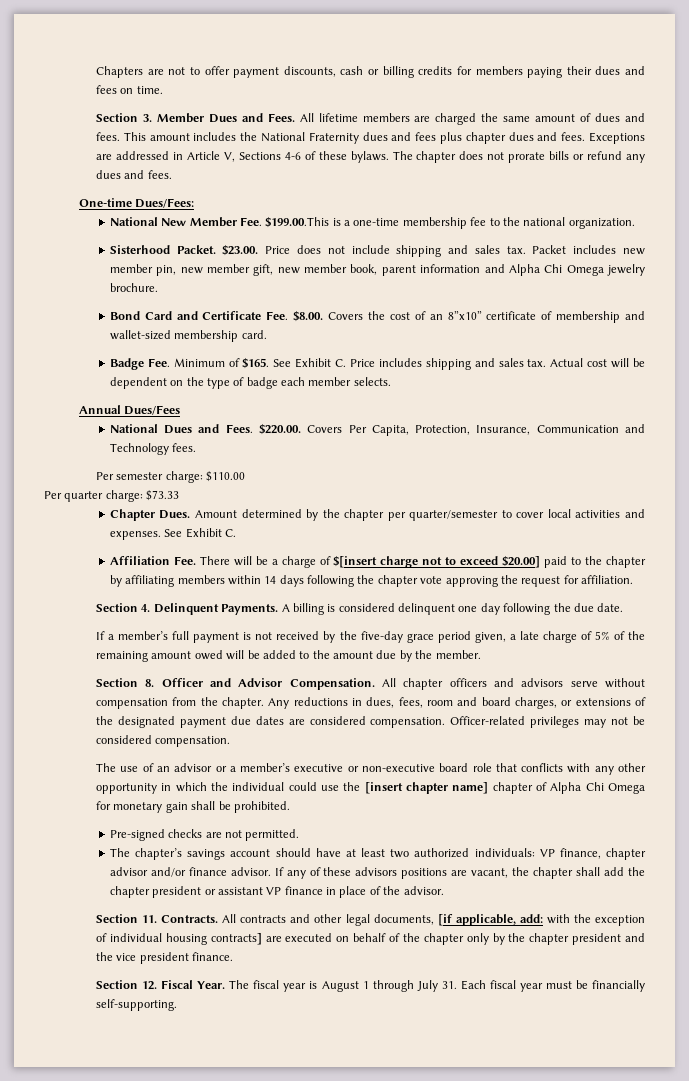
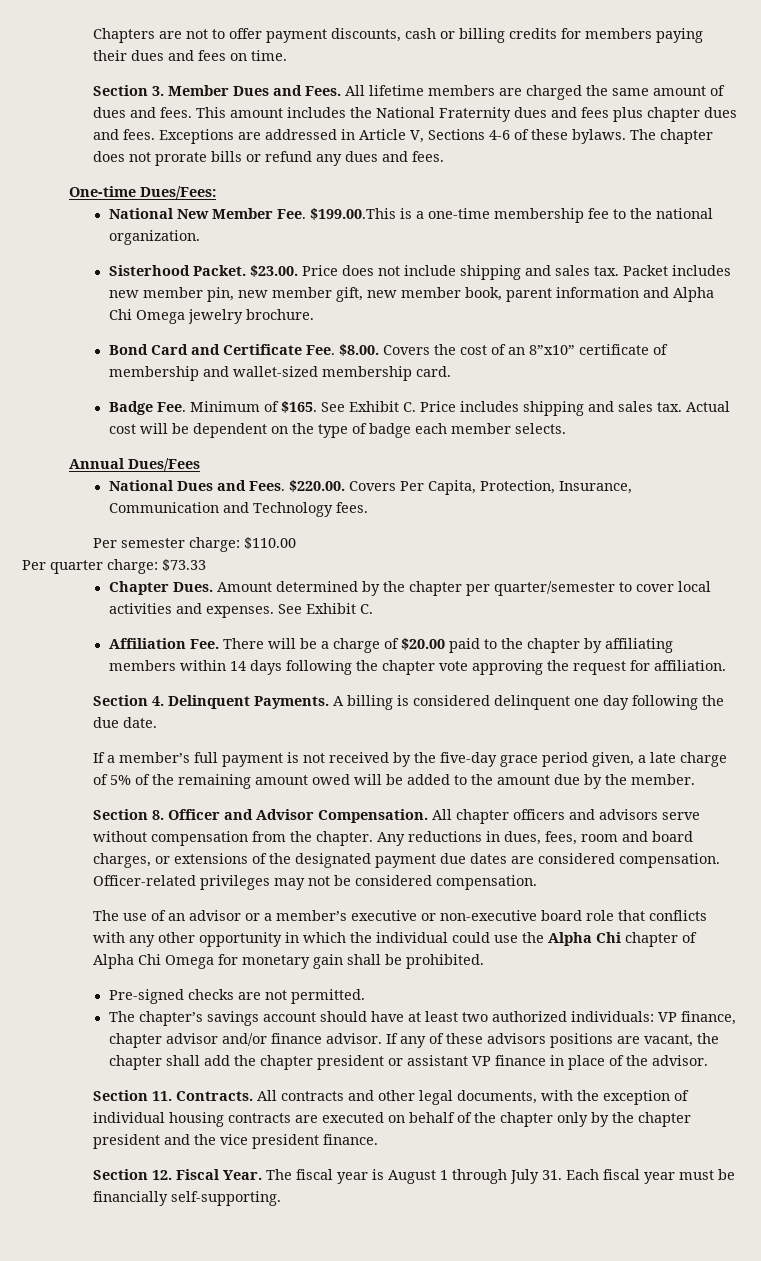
[333,555,541,568] $[insert charge not to exceed $20.00] -> [400,638,445,650] $20.00
[364,782,489,794] [insert chapter name] -> [547,932,621,946] Alpha Chi
[437,914,543,926] [if applicable, add: -> (537, 1097) none
[210,933,262,945] contracts] -> [227,1113,291,1123] contracts

